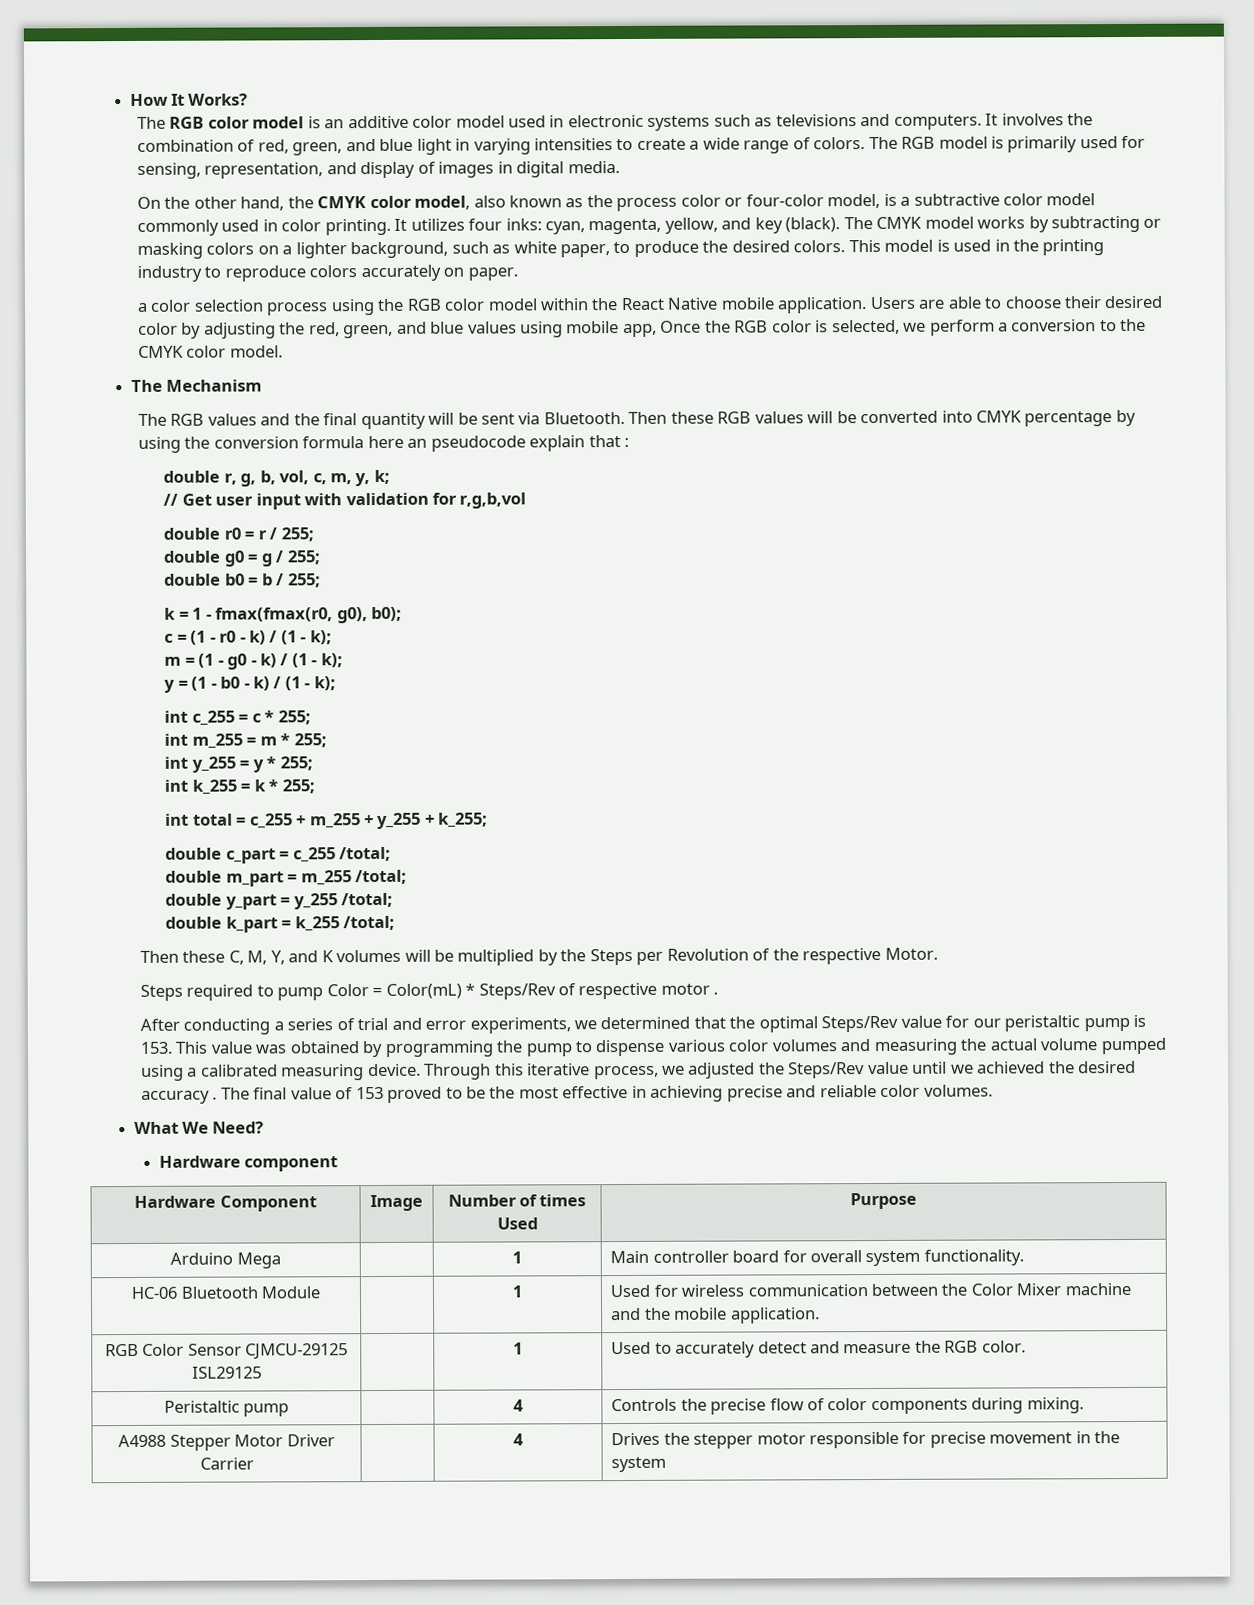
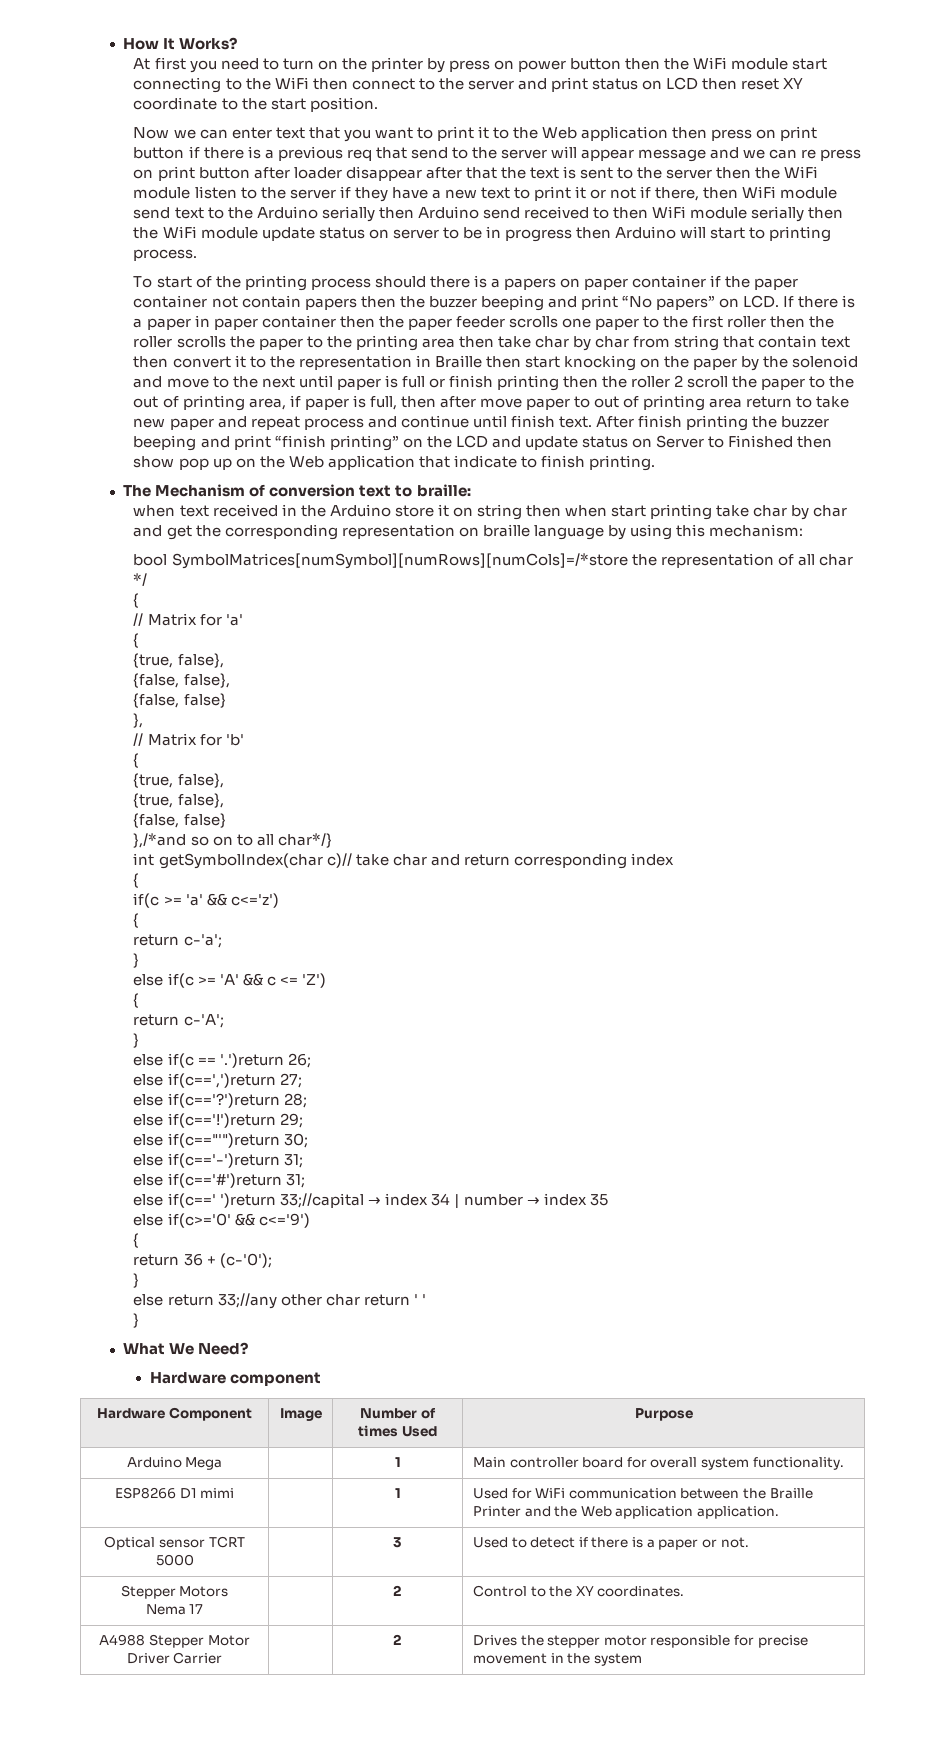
[136,113,1093,131] [136,135,1146,156] [136,161,620,179] [136,193,1096,212] [136,215,1162,236] [136,239,1105,259] [136,264,518,282] [136,295,1164,316] [137,318,1147,339] [137,345,283,358] [130,379,263,392] [137,409,1136,430] [137,435,629,453] [163,469,390,487] [163,492,527,510] [163,527,314,542] [163,550,321,567] [164,573,321,588] [164,606,403,624] [164,630,332,645] [164,653,343,670] [164,676,336,693] [164,710,311,726] [164,733,327,749] [164,756,313,773] [164,779,315,795] [165,812,489,830] [165,846,392,864] [165,869,408,887] [165,892,394,910] [165,915,396,933] [139,947,938,966] [139,982,719,1001] [139,1014,1146,1035] [139,1037,1167,1058] [140,1060,1137,1081] [140,1084,993,1104] The RGB color model is an additive color model used in electronic systems such as televisions and computers. It involves the combination of red, green, and blue light in varying intensities to create a wide range of colors. The RGB model is primarily used for sensing, representation, and display of images in digital media. // On the other hand, the CMYK color model, also known as the process color or four-color model, is a subtractive color model commonly used in color printing. It utilizes four inks: cyan, magenta, yellow, and key (black). The CMYK model works by subtracting or masking colors on a lighter background, such as white paper, to produce the desired colors. This model is used in the printing industry to reproduce colors accurately on paper. // a color selection process using the RGB color model within the React Native mobile application. Users are able to choose their desired color by adjusting the red, green, and blue values using mobile app, Once the RGB color is selected, we perform a conversion to the CMYK color model. // The Mechanism // The RGB values and the final quantity will be sent via Bluetooth. Then these RGB values will be converted into CMYK percentage by using the conversion formula here an pseudocode explain that : // double r, g, b, vol, c, m, y, k; // // Get user input with validation for r,g,b,vol // double r0 = r / 255; // double g0 = g / 255; // double b0 = b / 255; // k = 1 - fmax(fmax(r0, g0), b0); // c = (1 - r0 - k) / (1 - k); // m = (1 - g0 - k) / (1 - k); // y = (1 - b0 - k) / (1 - k); // int c_255 = c * 255; // int m_255 = m * 255; // int y_255 = y * 255; // int k_255 = k * 255; // int total = c_255 + m_255 + y_255 + k_255; // double c_part = c_255 /total; // double m_part = m_255 /total; // double y_part = y_255 /total; // double k_part = k_255 /total; // Then these C, M, Y, and K volumes will be multiplied by the Steps per Revolution of the respective Motor. // Steps required to pump Color = Color(mL) * Steps/Rev of respective motor . // After conducting a series of trial and error experiments, we determined that the optimal Steps/Rev value for our peristaltic pump is 153. This value was obtained by programming the pump to dispense various color volumes and measuring the actual volume pumped using a calibrated measuring device. Through this iterative process, we adjusted the Steps/Rev value until we achieved the desired accuracy . The final value of 153 proved to be the most effective in achieving precise and reliable color volumes. -> [133,57,828,73] [133,77,804,93] [133,97,378,112] [133,126,818,142] [133,146,862,162] [133,166,819,181] [133,186,838,202] [133,206,844,222] [133,226,832,242] [133,249,198,261] [133,275,799,291] [133,295,856,311] [133,315,835,330] [133,335,851,351] [133,355,859,371] [133,375,855,391] [133,395,850,411] [133,415,830,431] [133,435,833,451] [133,455,655,471] [123,484,471,497] [133,504,848,520] [133,524,803,540] [133,553,853,569] [133,573,148,586] [133,593,140,608] [133,613,243,626] [133,633,140,648] [133,653,224,668] [133,673,230,688] [133,693,226,708] [133,713,144,728] [133,733,244,746] [133,753,140,768] [133,773,224,788] [133,793,224,808] [133,813,226,828] [133,833,332,848] [133,853,674,869] [133,873,140,888] [133,893,279,908] [133,913,140,928] [133,934,222,948] [133,953,140,968] [133,973,326,988] [133,993,140,1008] [133,1014,224,1028] [133,1033,140,1048] [133,1053,311,1068] [133,1073,302,1088] [133,1093,307,1108] [133,1113,303,1128] [133,1133,308,1148] [133,1153,303,1168] [133,1173,305,1188] [133,1193,608,1208] [133,1213,310,1228] [133,1233,140,1248] [133,1253,272,1268] [133,1273,140,1288] [133,1293,426,1309] [133,1313,140,1328] At first you need to turn on the printer by press on power button then the WiFi module start connecting to the WiFi then connect to the server and print status on LCD then reset XY coordinate to the start position. // Now we can enter text that you want to print it to the Web application then press on print button if there is a previous req that send to the server will appear message and we can re press on print button after loader disappear after that the text is sent to the server then the WiFi module listen to the server if they have a new text to print it or not if there, then WiFi module send text to the Arduino serially then Arduino send received to then WiFi module serially then the WiFi module update status on server to be in progress then Arduino will start to printing process. // To start of the printing process should there is a papers on paper container if the paper container not contain papers then the buzzer beeping and print “No papers” on LCD. If there is a paper in paper container then the paper feeder scrolls one paper to the first roller then the roller scrolls the paper to the printing area then take char by char from string that contain text then convert it to the representation in Braille then start knocking on the paper by the solenoid and move to the next until paper is full or finish printing then the roller 2 scroll the paper to the out of printing area, if paper is full, then after move paper to out of printing area return to take new paper and repeat process and continue until finish text. After finish printing the buzzer beeping and print “finish printing” on the LCD and update status on Server to Finished then show pop up on the Web application that indicate to finish printing. // The Mechanism of conversion text to braille: // when text received in the Arduino store it on string then when start printing take char by char and get the corresponding representation on braille language by using this mechanism: // bool SymbolMatrices[numSymbol][numRows][numCols]=/*store the representation of all char */ // { // // Matrix for 'a' // { // {true, false}, // {false, false}, // {false, false} // }, // // Matrix for 'b' // { // {true, false}, // {true, false}, // {false, false} // },/*and so on to all char*/} // int getSymbolIndex(char c)// take char and return corresponding index // { // if(c >= 'a' && c<='z') // { // return c-'a'; // } // else if(c >= 'A' && c <= 'Z') // { // return c-'A'; // } // else if(c == '.')return 26; // else if(c==',')return 27; // else if(c=='?')return 28; // else if(c=='!')return 29; // else if(c=="'")return 30; // else if(c=='-')return 31; // else if(c=='#')return 31; // else if(c==' ')return 33;//capital → index 34 | number → index 35 // else if(c>='0' && c<='9') // { // return 36 + (c-'0'); // } // else return 33;//any other char return ' ' // }
[131,1286,320,1299] HC-06 Bluetooth Module -> [114,1487,235,1499] ESP8266 D1 mimi
[681,1284,745,1297] wireless -> [535,1488,566,1498] WiFi
[970,1282,1131,1296] [611,1307,820,1324] [104,1343,349,1360] [191,1366,262,1379] [513,1342,523,1355] [611,1340,1026,1358] [163,1400,290,1417] [513,1399,524,1412] [611,1397,1084,1415] Color Mixer machine and the mobile application. // RGB Color Sensor CJMCU-29125 ISL29125 | | 1 | Used to accurately detect and measure the RGB color. // Peristaltic pump | | 4 | Controls the precise flow of color components during mixing. -> [769,1488,813,1499] [472,1506,780,1519] [104,1536,245,1550] [155,1554,194,1566] [393,1537,402,1548] [472,1537,749,1550] [120,1585,229,1599] [145,1604,204,1615] [393,1585,402,1596] [472,1585,685,1597] Braille Printer and the Web application application. // Optical sensor TCRT 5000 | | 3 | Used to detect if there is a paper or not. // Stepper Motors // Nema 17 | | 2 | Control to the XY coordinates.
[513,1433,524,1446] 4 -> [393,1634,402,1645] 2

